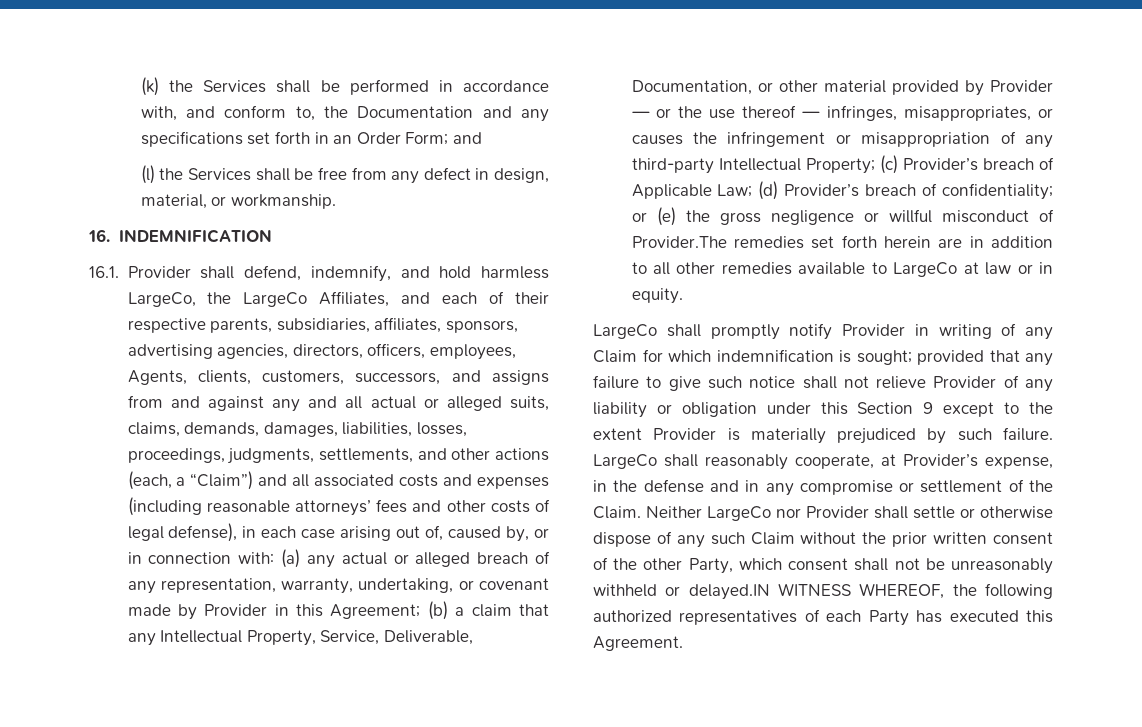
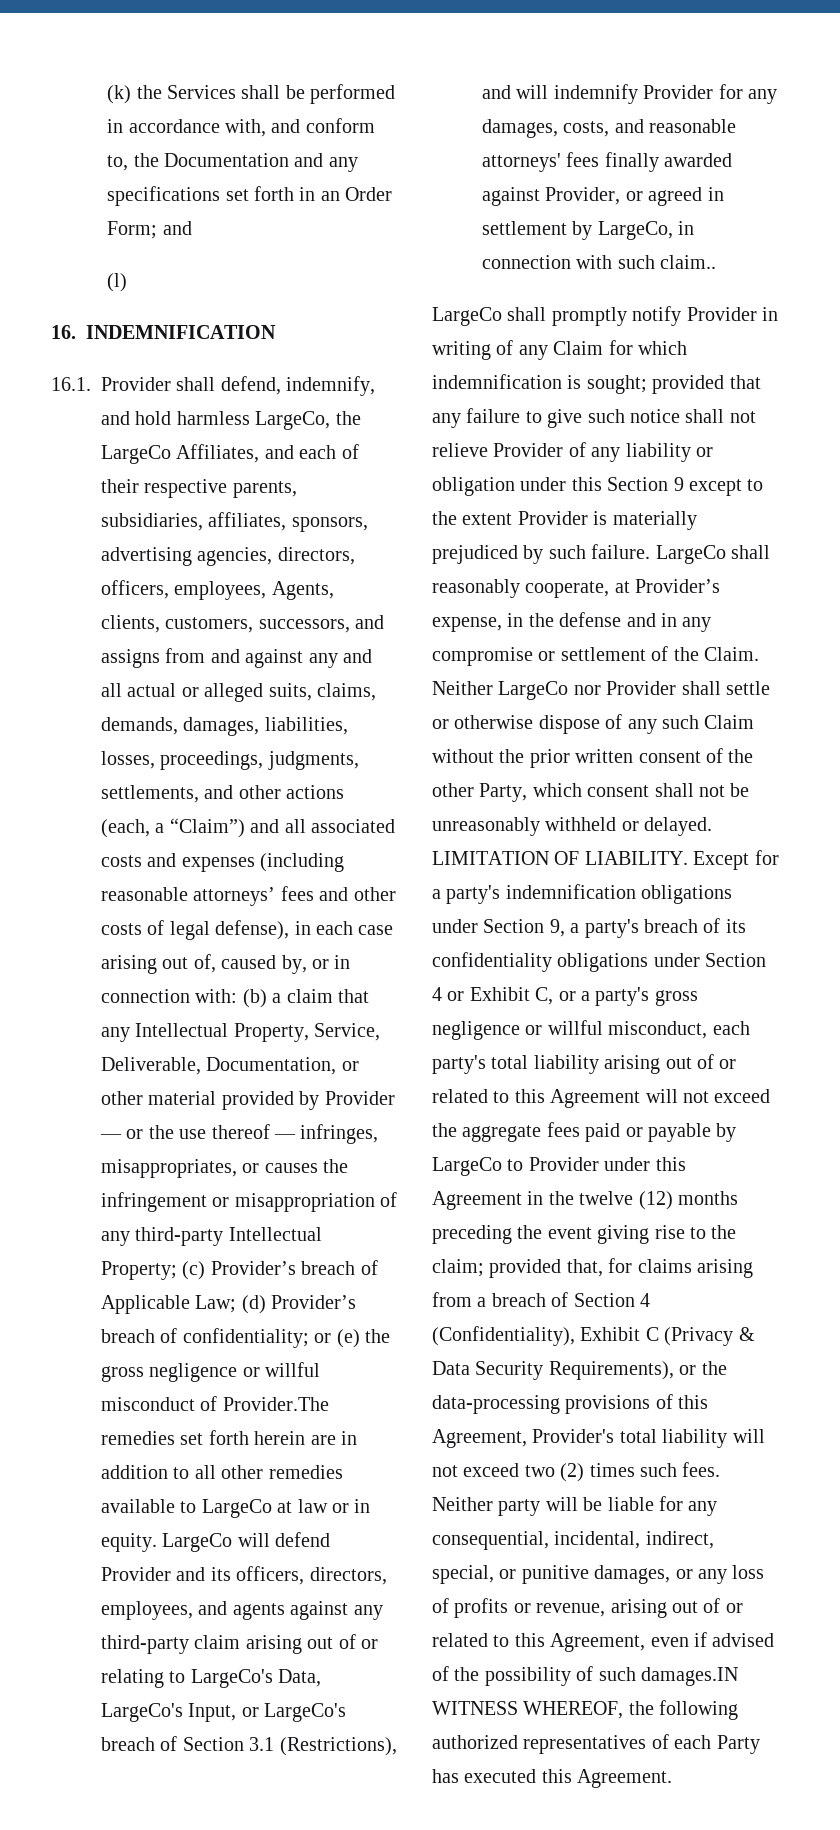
[159,167,549,184] [140,194,337,209] the Services shall be free from any defect in design, material, or workmanship. -> (128, 282) none
[281,549,550,568] [127,578,549,594] [127,604,421,620] (a) any actual or alleged breach of any representation, warranty, undertaking, or covenant made by Provider in this Agreement; -> (238, 996) none
(683, 296) none -> [162,1532,331,1552] [101,1566,387,1585] [101,1601,383,1620] [101,1634,378,1654] [101,1669,322,1688] [101,1703,347,1722] [101,1736,397,1756] [482,84,777,104] [482,119,737,138] [482,152,733,172] [482,187,724,206] [482,221,695,240] [482,255,717,269] LargeCo will defend Provider and its officers, directors, employees, and agents against any third-party claim arising out of or relating to LargeCo's Data, LargeCo's Input, or LargeCo's breach of Section 3.1 (Restrictions), and will indemnify Provider for any damages, costs, and reasonable attorneys' fees finally awarded against Provider, or agreed in settlement by LargeCo, in connection with such claim..
[688,584,770,600] delayed.IN -> [644,817,713,836] [432,850,779,870] [432,884,733,904] [432,918,746,938] [432,952,767,972] [432,987,698,1006] [432,1020,750,1040] [432,1054,737,1074] [432,1089,771,1108] [432,1122,737,1142] [432,1157,686,1176] [432,1191,738,1210] [432,1225,737,1244] [432,1258,753,1278] [432,1292,650,1307] [432,1326,755,1346] [432,1361,727,1380] [432,1394,709,1414] [432,1429,765,1448] [432,1462,721,1482] [432,1496,718,1516] [432,1531,714,1550] [432,1565,765,1584] [432,1598,743,1618] [432,1632,775,1652] [432,1666,738,1686] delayed. LIMITATION OF LIABILITY. Except for a party's indemnification obligations under Section 9, a party's breach of its confidentiality obligations under Section 4 or Exhibit C, or a party's gross negligence or willful misconduct, each party's total liability arising out of or related to this Agreement will not exceed the aggregate fees paid or payable by LargeCo to Provider under this Agreement in the twelve (12) months preceding the event giving rise to the claim; provided that, for claims arising from a breach of Section 4 (Confidentiality), Exhibit C (Privacy & Data Security Requirements), or the data-processing provisions of this Agreement, Provider's total liability will not exceed two (2) times such fees. Neither party will be liable for any consequential, incidental, indirect, special, or punitive damages, or any loss of profits or revenue, arising out of or related to this Agreement, even if advised of the possibility of such damages.IN

